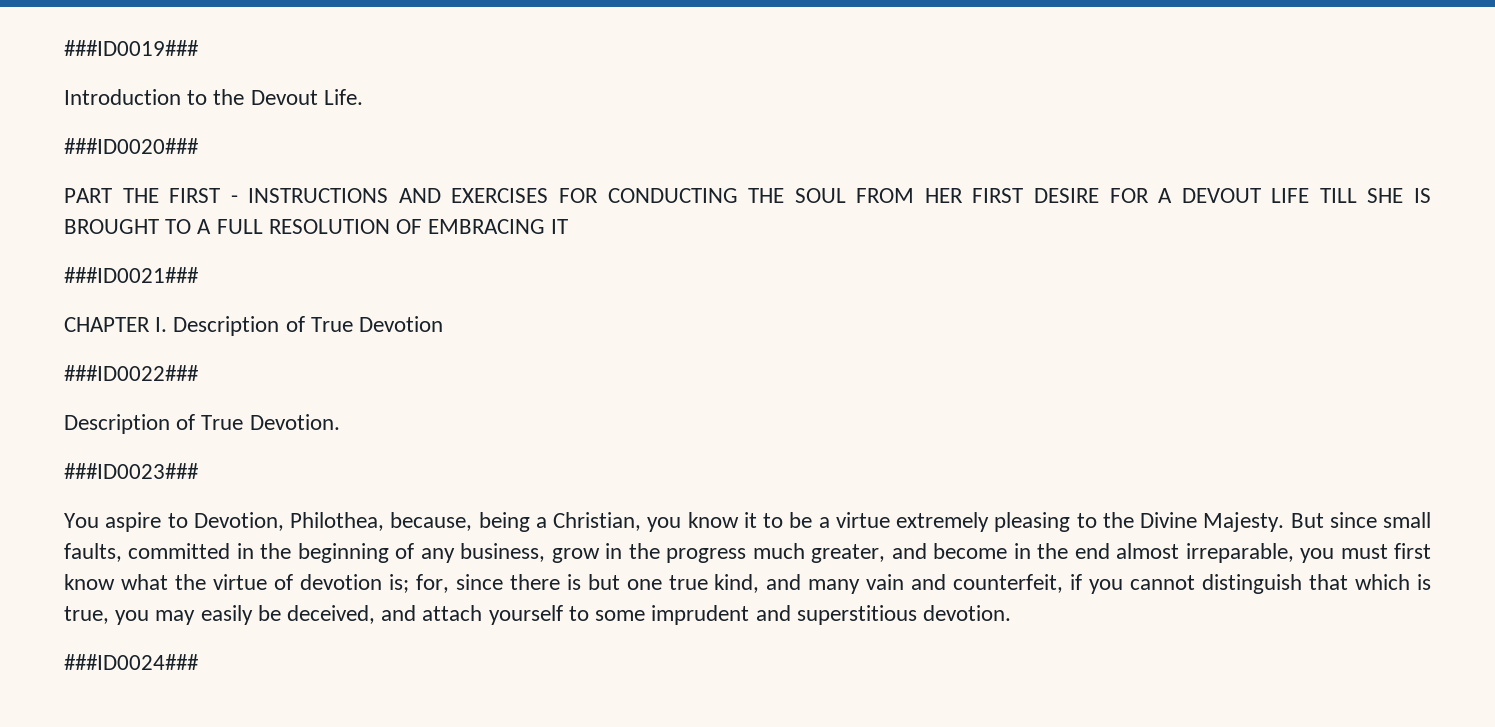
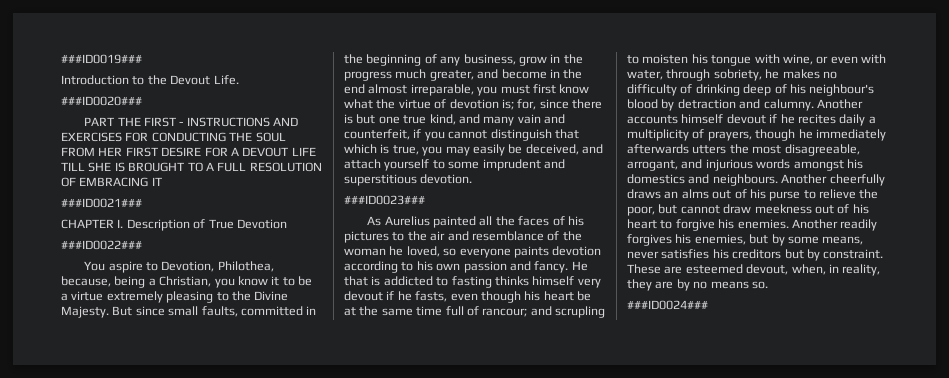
[64,414,340,434] [64,463,199,479] // Description of True Devotion. // ###ID0023### -> (142, 245) none
(1011, 613) none -> [344,195,425,205] [367,216,584,228] [344,231,582,243] [344,246,602,258] [344,261,588,273] [344,276,601,288] [344,291,591,303] [344,306,605,318] [627,54,886,66] [627,69,837,81] [627,84,875,96] [627,99,863,111] [627,114,876,126] [627,129,886,141] [627,144,860,156] [627,159,863,171] [627,174,885,186] [627,189,879,201] [627,204,869,216] [627,219,878,231] [627,234,864,246] [627,249,884,261] [627,264,881,276] [627,279,768,291] // ###ID0023### // As Aurelius painted all the faces of his pictures to the air and resemblance of the woman he loved, so everyone paints devotion according to his own passion and fancy. He that is addicted to fasting thinks himself very devout if he fasts, even though his heart be at the same time full of rancour; and scrupling to moisten his tongue with wine, or even with water, through sobriety, he makes no difficulty of drinking deep of his neighbour's blood by detraction and calumny. Another accounts himself devout if he recites daily a multiplicity of prayers, though he immediately afterwards utters the most disagreeable, arrogant, and injurious words amongst his domestics and neighbours. Another cheerfully draws an alms out of his purse to relieve the poor, but cannot draw meekness out of his heart to forgive his enemies. Another readily forgives his enemies, but by some means, never satisfies his creditors but by constraint. These are esteemed devout, when, in reality, they are by no means so.

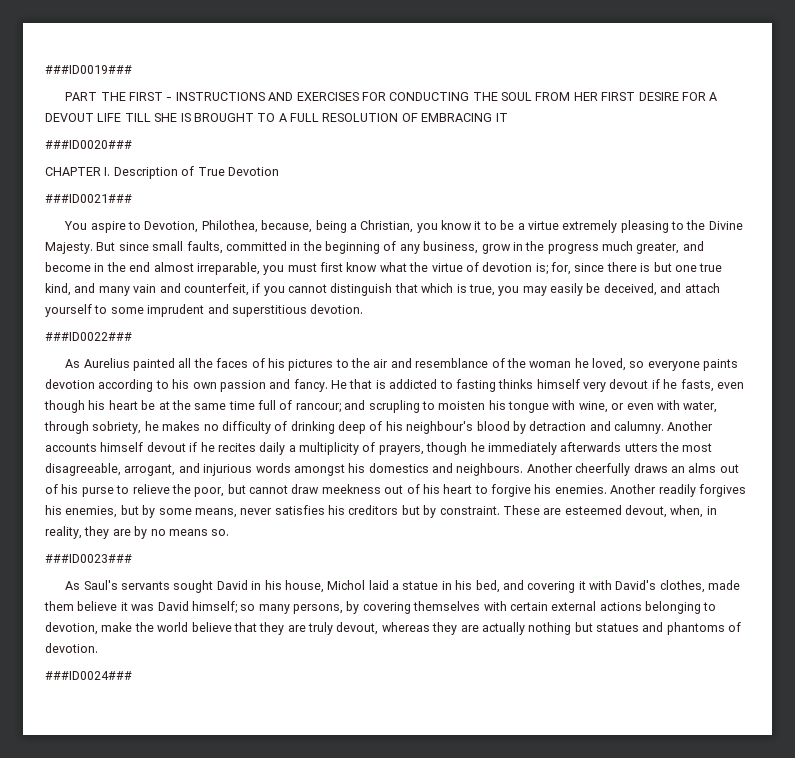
[61,75,239,85] [61,96,142,106] // Introduction to the Devout Life. // ###ID0020### -> (132, 69) none
[61,198,142,208] ###ID0021### -> [45,140,132,149] ###ID0020###
[61,240,142,250] ###ID0022### -> [45,194,132,203] ###ID0021###
[344,195,425,205] ###ID0023### -> [45,332,132,341] ###ID0022###
(768, 285) none -> [45,554,132,563] [65,580,741,593] [44,601,717,614] [45,622,742,635] [45,643,98,653] // ###ID0023### // As Saul's servants sought David in his house, Michol laid a statue in his bed, and covering it with David's clothes, made them believe it was David himself; so many persons, by covering themselves with certain external actions belonging to devotion, make the world believe that they are truly devout, whereas they are actually nothing but statues and phantoms of devotion.

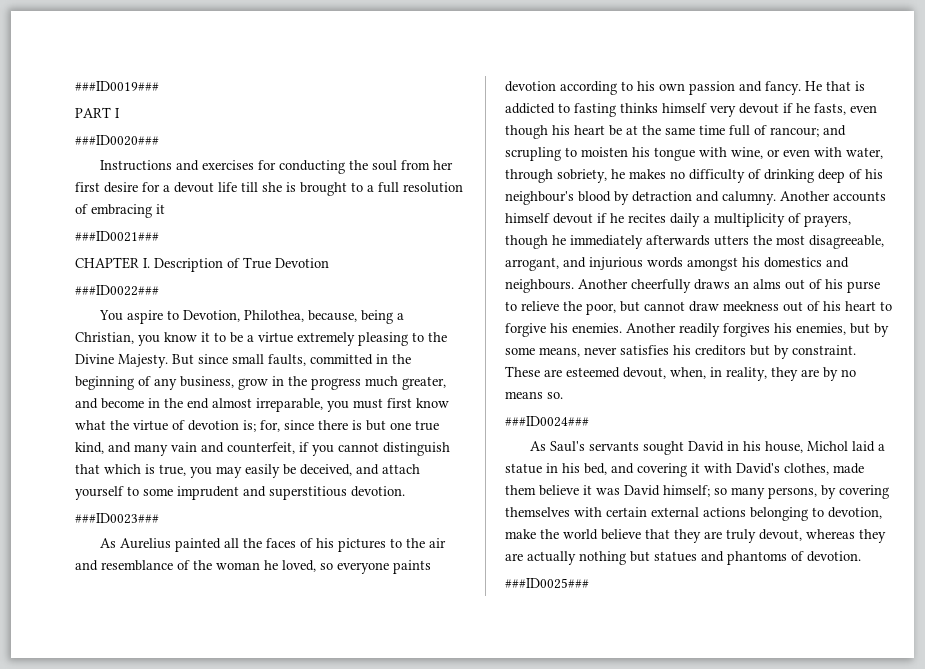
[100,92,718,101] [45,113,508,122] [45,140,132,149] THE FIRST - INSTRUCTIONS AND EXERCISES FOR CONDUCTING THE SOUL FROM HER FIRST DESIRE FOR A DEVOUT LIFE TILL SHE IS BROUGHT TO A FULL RESOLUTION OF EMBRACING IT // ###ID0020### -> [115,108,120,118] [75,135,159,146] [99,160,453,174] [75,182,463,196] [75,204,165,218] [75,231,159,242] I // ###ID0020### // Instructions and exercises for conducting the soul from her first desire for a devout life till she is brought to a full resolution of embracing it // ###ID0021###
[45,194,132,203] ###ID0021### -> [75,285,159,296] ###ID0022###
[45,332,132,341] ###ID0022### -> [75,513,159,524] ###ID0023###
[45,554,132,563] ###ID0023### -> [505,416,589,427] ###ID0024###
[45,671,132,680] ###ID0024### -> [505,578,589,589] ###ID0025###

